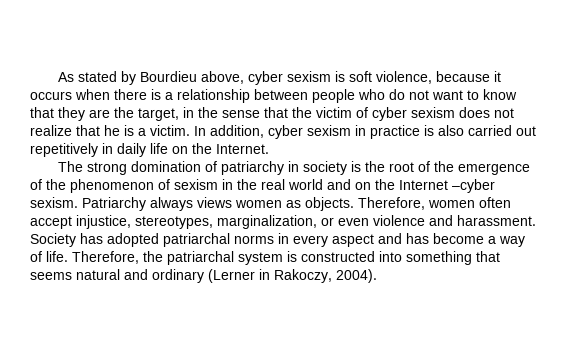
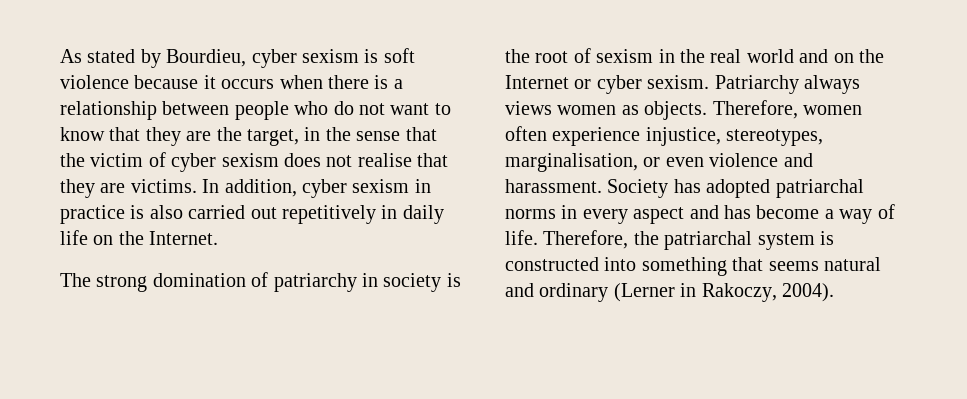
[139,71,244,84] Bourdieu above, -> [166,49,247,67] Bourdieu,
[375,71,432,84] violence, -> [60,75,129,89] violence
[30,125,190,136] realize that he is a victim. -> [357,153,449,167] [60,179,197,198] realise that they are victims.
[433,161,530,175] [30,179,170,193] the emergence of the phenomenon of -> (591, 55) none
[452,179,495,193] –cyber -> [574,75,642,94] or cyber
[30,216,72,229] accept -> [552,127,641,146] experience
[217,215,317,229] marginalization, -> [505,153,638,172] marginalisation,

